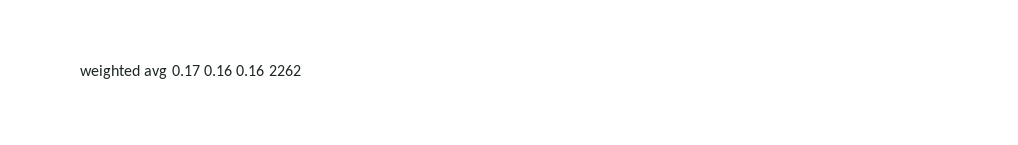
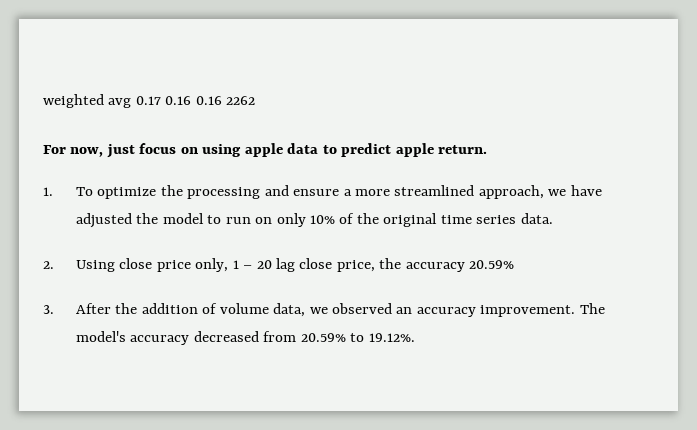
(301, 70) none -> [43,143,488,158] [43,185,602,199] [75,213,553,228] [43,258,515,272] [43,303,605,317] [75,331,415,345] // For now, just focus on using apple data to predict apple return. // 1. To optimize the processing and ensure a more streamlined approach, we have adjusted the model to run on only 10% of the original time series data. // 2. Using close price only, 1 – 20 lag close price, the accuracy 20.59% // 3. After the addition of volume data, we observed an accuracy improvement. The model's accuracy decreased from 20.59% to 19.12%.

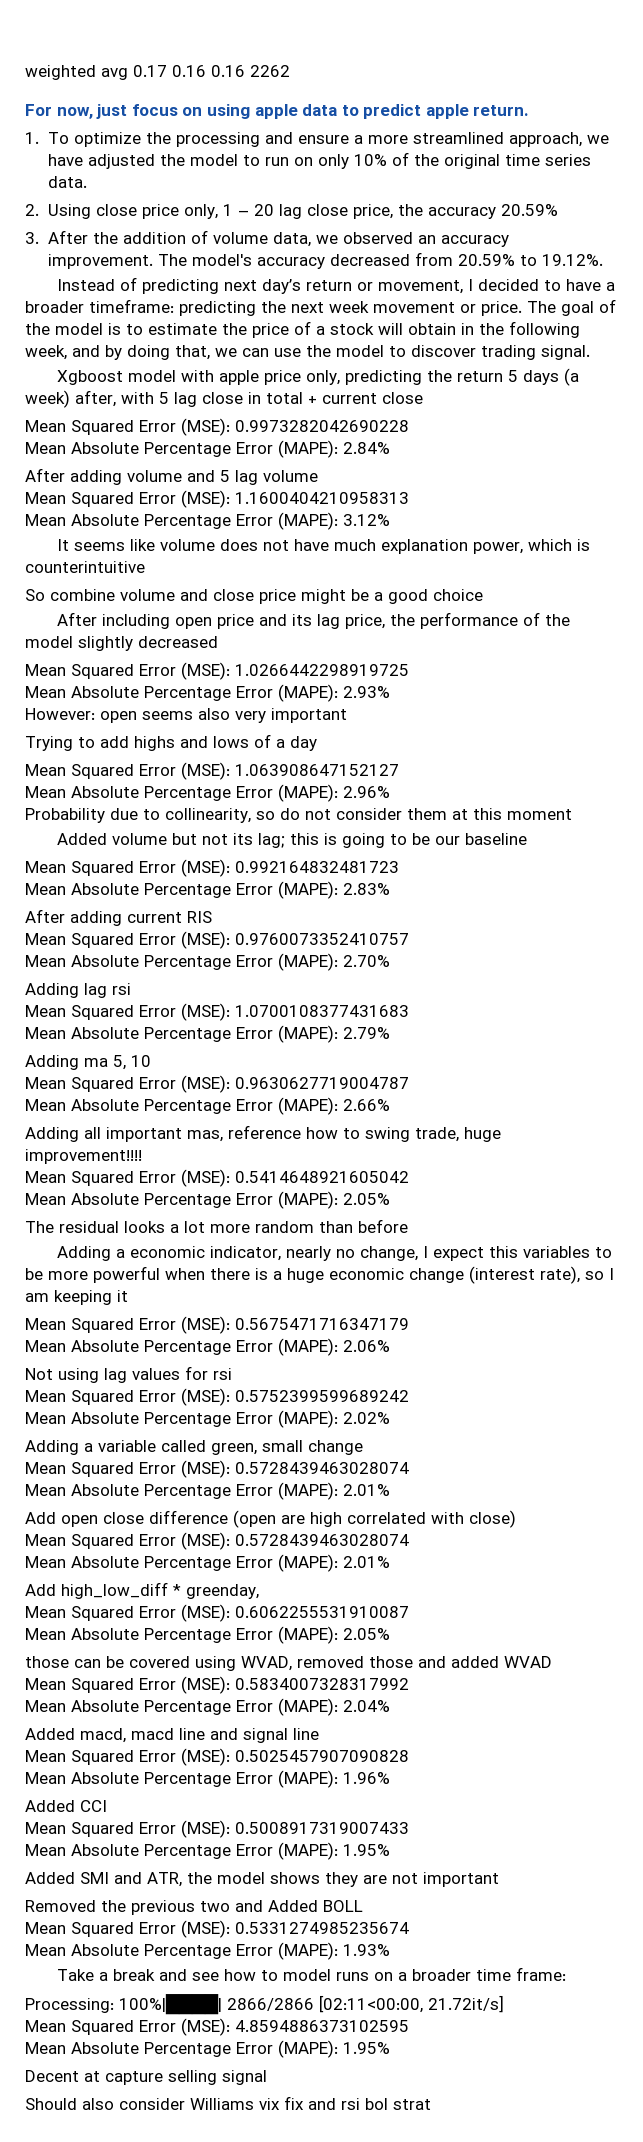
(415, 337) none -> [56,277,615,294] [25,299,616,316] [25,321,580,338] [25,345,590,360] [56,368,579,386] [25,390,423,408] [25,418,409,436] [25,440,390,458] [25,468,318,485] [25,490,409,508] [25,512,390,530] [56,539,590,554] [25,561,145,573] [25,589,483,604] [56,612,570,629] [25,636,218,651] [25,662,409,680] [25,684,390,702] [25,708,347,723] [25,734,317,751] [25,762,399,780] [25,784,390,802] [25,808,572,823] [56,833,527,848] [25,859,399,877] [25,881,390,899] [25,909,212,926] [25,931,409,949] [25,953,390,971] [25,983,131,998] [25,1003,409,1021] [25,1025,390,1043] [25,1055,151,1070] [25,1075,409,1093] [25,1097,390,1115] [25,1125,501,1142] [25,1149,142,1164] [25,1169,409,1187] [25,1191,390,1209] [25,1219,408,1233] [56,1246,612,1261] [25,1266,614,1284] [25,1290,128,1305] [25,1316,409,1334] [25,1338,390,1356] [25,1366,232,1383] [25,1388,409,1406] [25,1410,390,1428] [25,1440,363,1455] [25,1460,409,1478] [25,1482,390,1500] [25,1510,516,1528] [25,1532,409,1550] [25,1554,390,1572] [25,1582,259,1599] [25,1604,409,1622] [25,1626,390,1644] [25,1656,552,1671] [25,1676,409,1694] [25,1698,390,1716] [25,1728,319,1743] [25,1748,409,1766] [25,1770,390,1788] [25,1800,107,1812] [25,1820,409,1838] [25,1842,390,1860] [25,1872,499,1887] [25,1900,363,1915] [25,1920,409,1938] [25,1942,390,1960] [56,1967,566,1981] [25,1994,504,2015] [25,2018,409,2036] [25,2040,390,2058] [25,2070,267,2085] [25,2096,431,2110] // Instead of predicting next day’s return or movement, I decided to have a broader timeframe: predicting the next week movement or price. The goal of the model is to estimate the price of a stock will obtain in the following week, and by doing that, we can use the model to discover trading signal. // Xgboost model with apple price only, predicting the return 5 days (a week) after, with 5 lag close in total + current close // Mean Squared Error (MSE): 0.9973282042690228 // Mean Absolute Percentage Error (MAPE): 2.84% // After adding volume and 5 lag volume // Mean Squared Error (MSE): 1.1600404210958313 // Mean Absolute Percentage Error (MAPE): 3.12% // It seems like volume does not have much explanation power, which is counterintuitive // So combine volume and close price might be a good choice // After including open price and its lag price, the performance of the model slightly decreased // Mean Squared Error (MSE): 1.0266442298919725 // Mean Absolute Percentage Error (MAPE): 2.93% // However: open seems also very important // Trying to add highs and lows of a day // Mean Squared Error (MSE): 1.063908647152127 // Mean Absolute Percentage Error (MAPE): 2.96% // Probability due to collinearity, so do not consider them at this moment // Added volume but not its lag; this is going to be our baseline // Mean Squared Error (MSE): 0.992164832481723 // Mean Absolute Percentage Error (MAPE): 2.83% // After adding current RIS // Mean Squared Error (MSE): 0.9760073352410757 // Mean Absolute Percentage Error (MAPE): 2.70% // Adding lag rsi // Mean Squared Error (MSE): 1.0700108377431683 // Mean Absolute Percentage Error (MAPE): 2.79% // Adding ma 5, 10 // Mean Squared Error (MSE): 0.9630627719004787 // Mean Absolute Percentage Error (MAPE): 2.66% // Adding all important mas, reference how to swing trade, huge improvement!!!! // Mean Squared Error (MSE): 0.5414648921605042 // Mean Absolute Percentage Error (MAPE): 2.05% // The residual looks a lot more random than before // Adding a economic indicator, nearly no change, I expect this variables to be more powerful when there is a huge economic change (interest rate), so I am keeping it // Mean Squared Error (MSE): 0.5675471716347179 // Mean Absolute Percentage Error (MAPE): 2.06% // Not using lag values for rsi // Mean Squared Error (MSE): 0.5752399599689242 // Mean Absolute Percentage Error (MAPE): 2.02% // Adding a variable called green, small change // Mean Squared Error (MSE): 0.5728439463028074 // Mean Absolute Percentage Error (MAPE): 2.01% // Add open close difference (open are high correlated with close) // Mean Squared Error (MSE): 0.5728439463028074 // Mean Absolute Percentage Error (MAPE): 2.01% // Add high_low_diff * greenday, // Mean Squared Error (MSE): 0.6062255531910087 // Mean Absolute Percentage Error (MAPE): 2.05% // those can be covered using WVAD, removed those and added WVAD // Mean Squared Error (MSE): 0.5834007328317992 // Mean Absolute Percentage Error (MAPE): 2.04% // Added macd, macd line and signal line // Mean Squared Error (MSE): 0.5025457907090828 // Mean Absolute Percentage Error (MAPE): 1.96% // Added CCI // Mean Squared Error (MSE): 0.5008917319007433 // Mean Absolute Percentage Error (MAPE): 1.95% // Added SMI and ATR, the model shows they are not important // Removed the previous two and Added BOLL // Mean Squared Error (MSE): 0.5331274985235674 // Mean Absolute Percentage Error (MAPE): 1.93% // Take a break and see how to model runs on a broader time frame: // Processing: 100%|████| 2866/2866 [02:11<00:00, 21.72it/s] // Mean Squared Error (MSE): 4.8594886373102595 // Mean Absolute Percentage Error (MAPE): 1.95% // Decent at capture selling signal // Should also consider Williams vix fix and rsi bol strat

